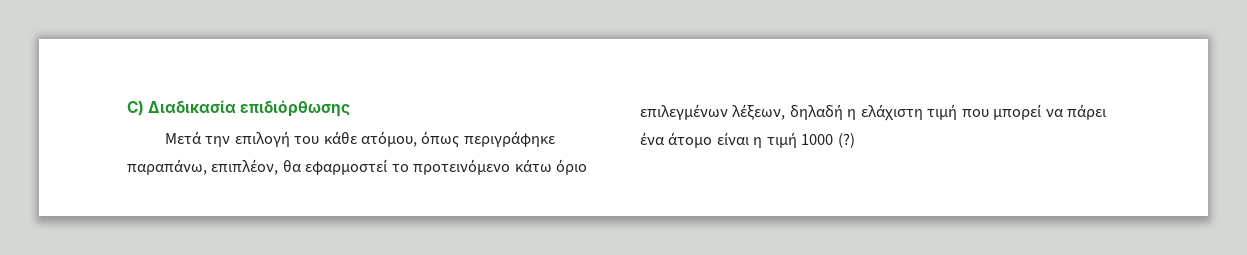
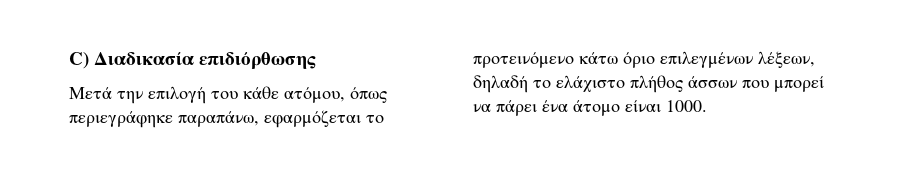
[463,131,556,148] [127,159,388,175] περιγράφηκε παραπάνω, επιπλέον, θα εφαρμοστεί -> [69,110,361,128] περιεγράφηκε παραπάνω, εφαρμόζεται
[847,104,958,121] η ελάχιστη τιμή -> [533,75,737,93] το ελάχιστο πλήθος άσσων
[753,132,855,148] η τιμή 1000 (?) -> [666,100,707,112] 1000.

